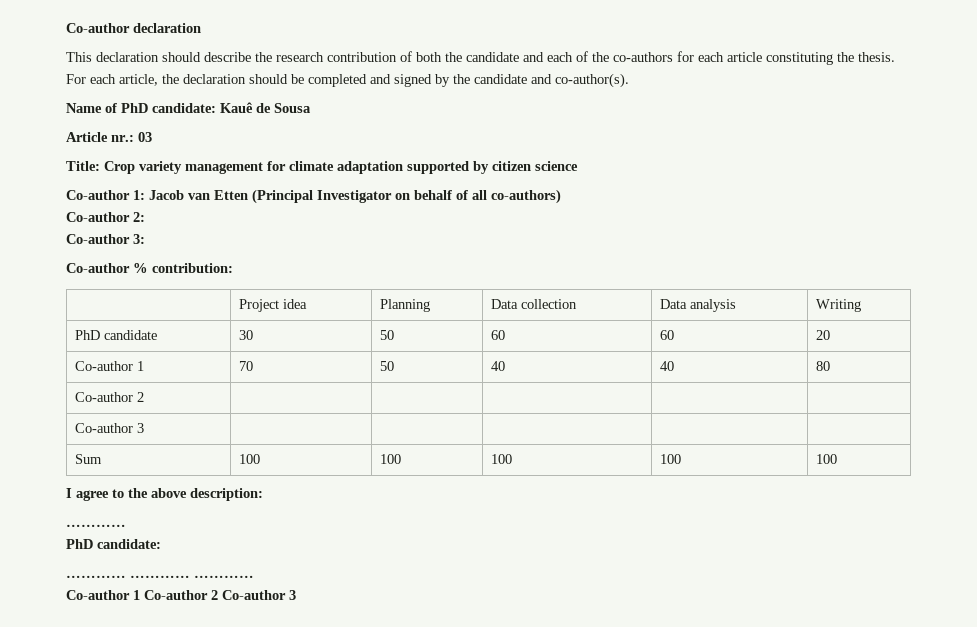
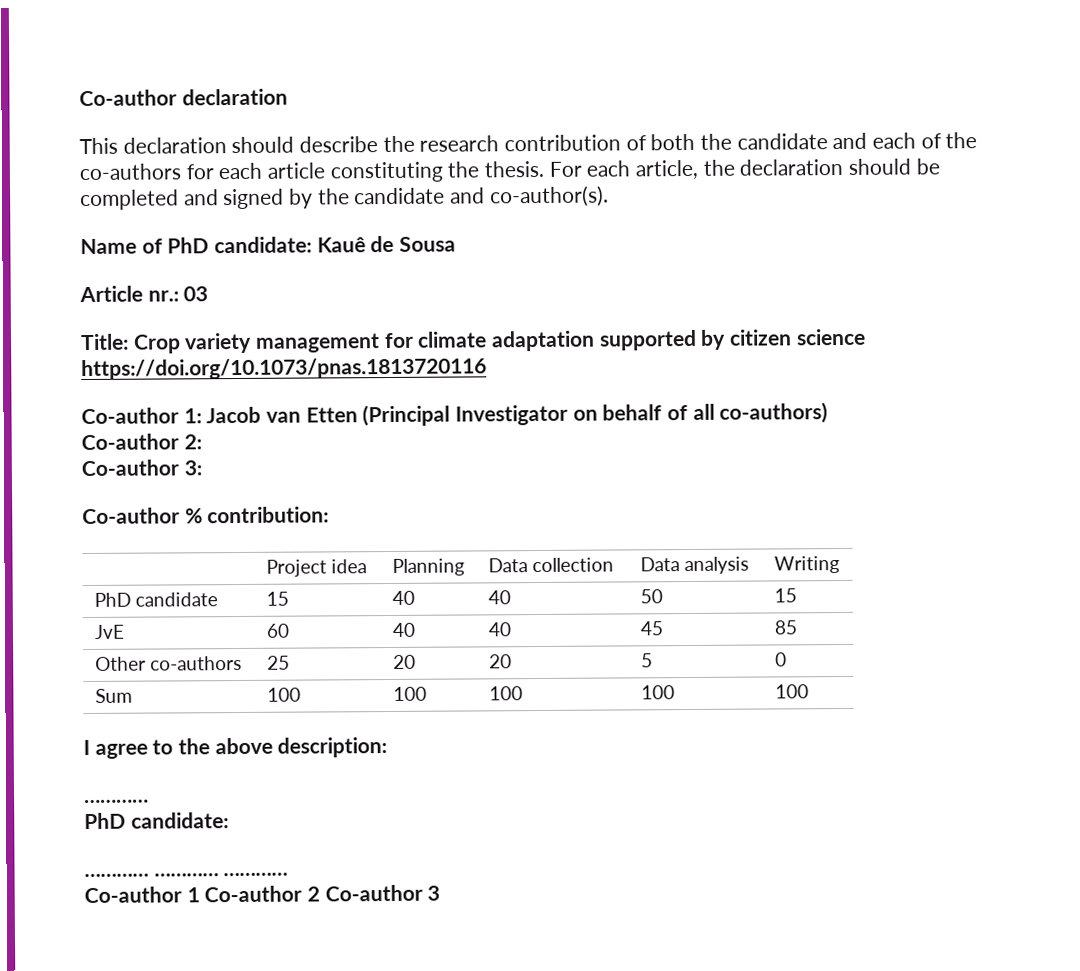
(578, 166) none -> [81,357,487,381] https://doi.org/10.1073/pnas.1813720116
[238,330,253,340] [379,330,394,340] [490,330,505,340] [659,330,674,340] [815,330,830,340] [74,361,144,371] [238,361,253,371] [379,361,394,371] [490,361,505,371] [659,361,674,371] [815,361,830,371] [74,392,144,402] [74,423,144,433] 30 | 50 | 60 | 60 | 20 // Co-author 1 | 70 | 50 | 40 | 40 | 80 // Co-author 2 | | | | | // Co-author 3 | | | | | -> [265,591,289,606] [391,590,415,605] [487,590,511,605] [639,589,663,604] [773,588,797,603] [93,624,125,639] [265,623,290,638] [391,622,416,637] [487,622,511,637] [639,621,663,636] [773,620,797,635] [94,655,242,671] [266,655,290,670] [392,654,416,669] [488,654,512,669] [640,653,653,668] [774,652,787,667] 15 | 40 | 40 | 50 | 15 // JvE | 60 | 40 | 40 | 45 | 85 // Other co-authors | 25 | 20 | 20 | 5 | 0

